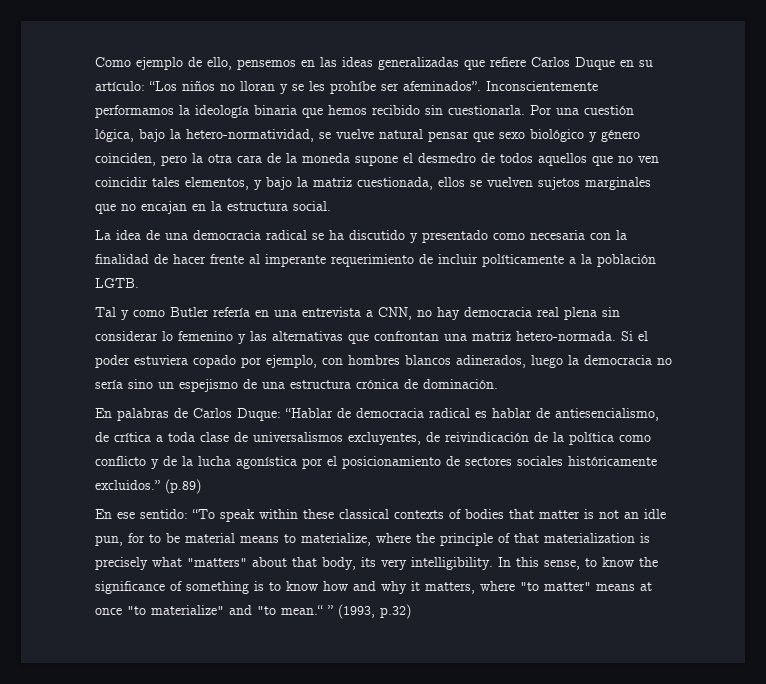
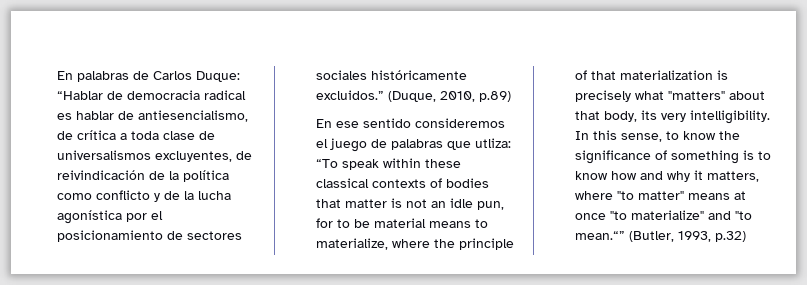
[95,57,654,70] [95,80,599,94] [95,105,635,118] [95,129,641,142] [95,153,660,166] [95,177,652,190] [95,201,332,214] [95,230,628,243] [95,254,657,267] [95,278,140,288] [95,307,621,320] [95,331,649,344] [95,355,673,368] [95,379,499,392] Como ejemplo de ello, pensemos en las ideas generalizadas que refiere Carlos Duque en su artículo: “Los niños no lloran y se les prohíbe ser afeminados”. Inconscientemente performamos la ideología binaria que hemos recibido sin cuestionarla. Por una cuestión lógica, bajo la hetero-normatividad, se vuelve natural pensar que sexo biológico y género coinciden, pero la otra cara de la moneda supone el desmedro de todos aquellos que no ven coincidir tales elementos, y bajo la matriz cuestionada, ellos se vuelven sujetos marginales que no encajan en la estructura social. // La idea de una democracia radical se ha discutido y presentado como necesaria con la finalidad de hacer frente al imperante requerimiento de incluir políticamente a la población LGTB. // Tal y como Butler refería en una entrevista a CNN, no hay democracia real plena sin considerar lo femenino y las alternativas que confrontan una matriz hetero-normada. Si el poder estuviera copado por ejemplo, con hombres blancos adinerados, luego la democracia no sería sino un espejismo de una estructura crónica de dominación. // -> (57, 75) none
[165,479,202,494] (p.89) -> [388,91,512,102] (Duque, 2010, p.89)
[140,509,189,519] sentido: -> [363,118,506,128] [316,138,512,152] sentido consideremos el juego de palabras que utliza:
[281,604,376,619] mean.“ ” (1993, -> [575,231,712,242] mean.“” (Butler, 1993,

